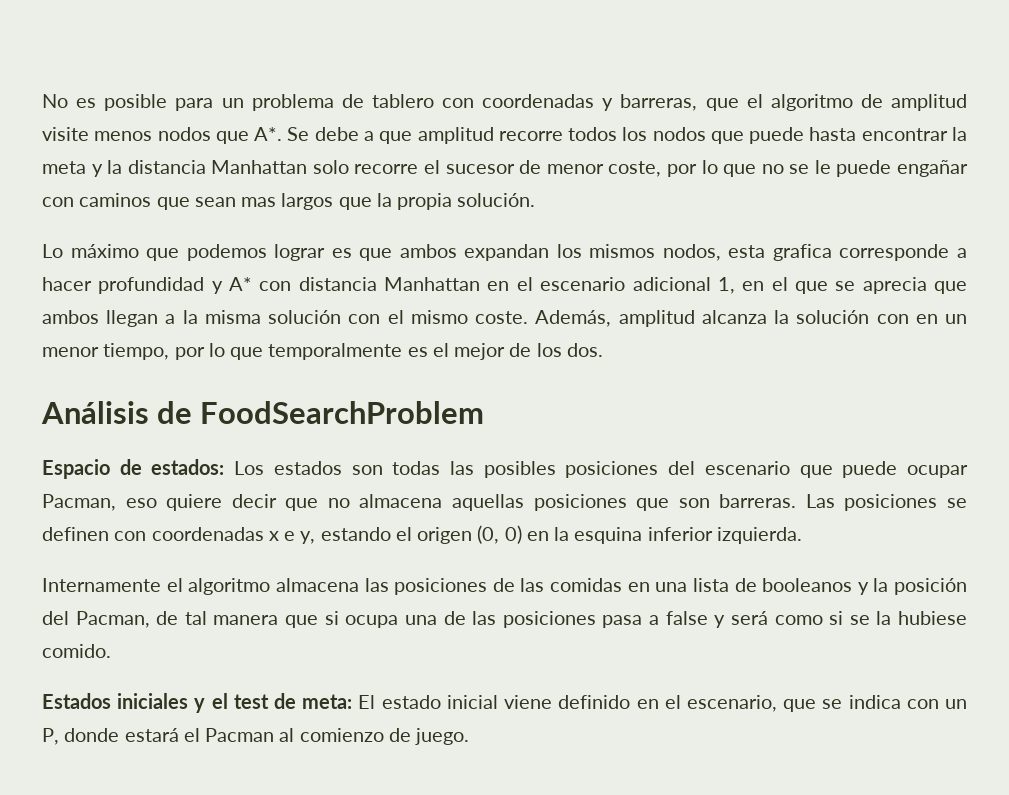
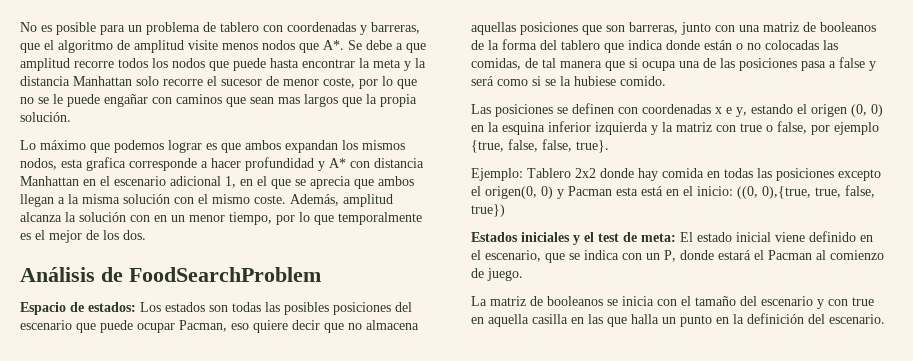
[719,494,967,511] [42,525,802,544] [42,578,967,595] [42,611,150,628] barreras. Las posiciones se definen con coordenadas x e y, estando el origen (0, 0) en la esquina inferior izquierda. // Internamente el algoritmo almacena las posiciones de las comidas en una lista de booleanos y la posición del Pacman, -> [629,22,876,35] [471,39,838,53] [471,58,521,70] barreras, junto con una matriz de booleanos de la forma del tablero que indica donde están o no colocadas las comidas,
(111, 651) none -> [471,103,883,117] [471,121,879,135] [471,139,609,153] [471,168,881,181] [471,185,875,199] [471,204,505,217] // Las posiciones se definen con coordenadas x e y, estando el origen (0, 0) en la esquina inferior izquierda y la matriz con true o false, por ejemplo {true, false, false, true}. // Ejemplo: Tablero 2x2 donde hay comida en todas las posiciones excepto el origen(0, 0) y Pacman esta está en el inicio: ((0, 0),{true, true, false, true})
(470, 736) none -> [471,296,874,309] [471,313,885,327] // La matriz de booleanos se inicia con el tamaño del escenario y con true en aquella casilla en las que halla un punto en la definición del escenario.

